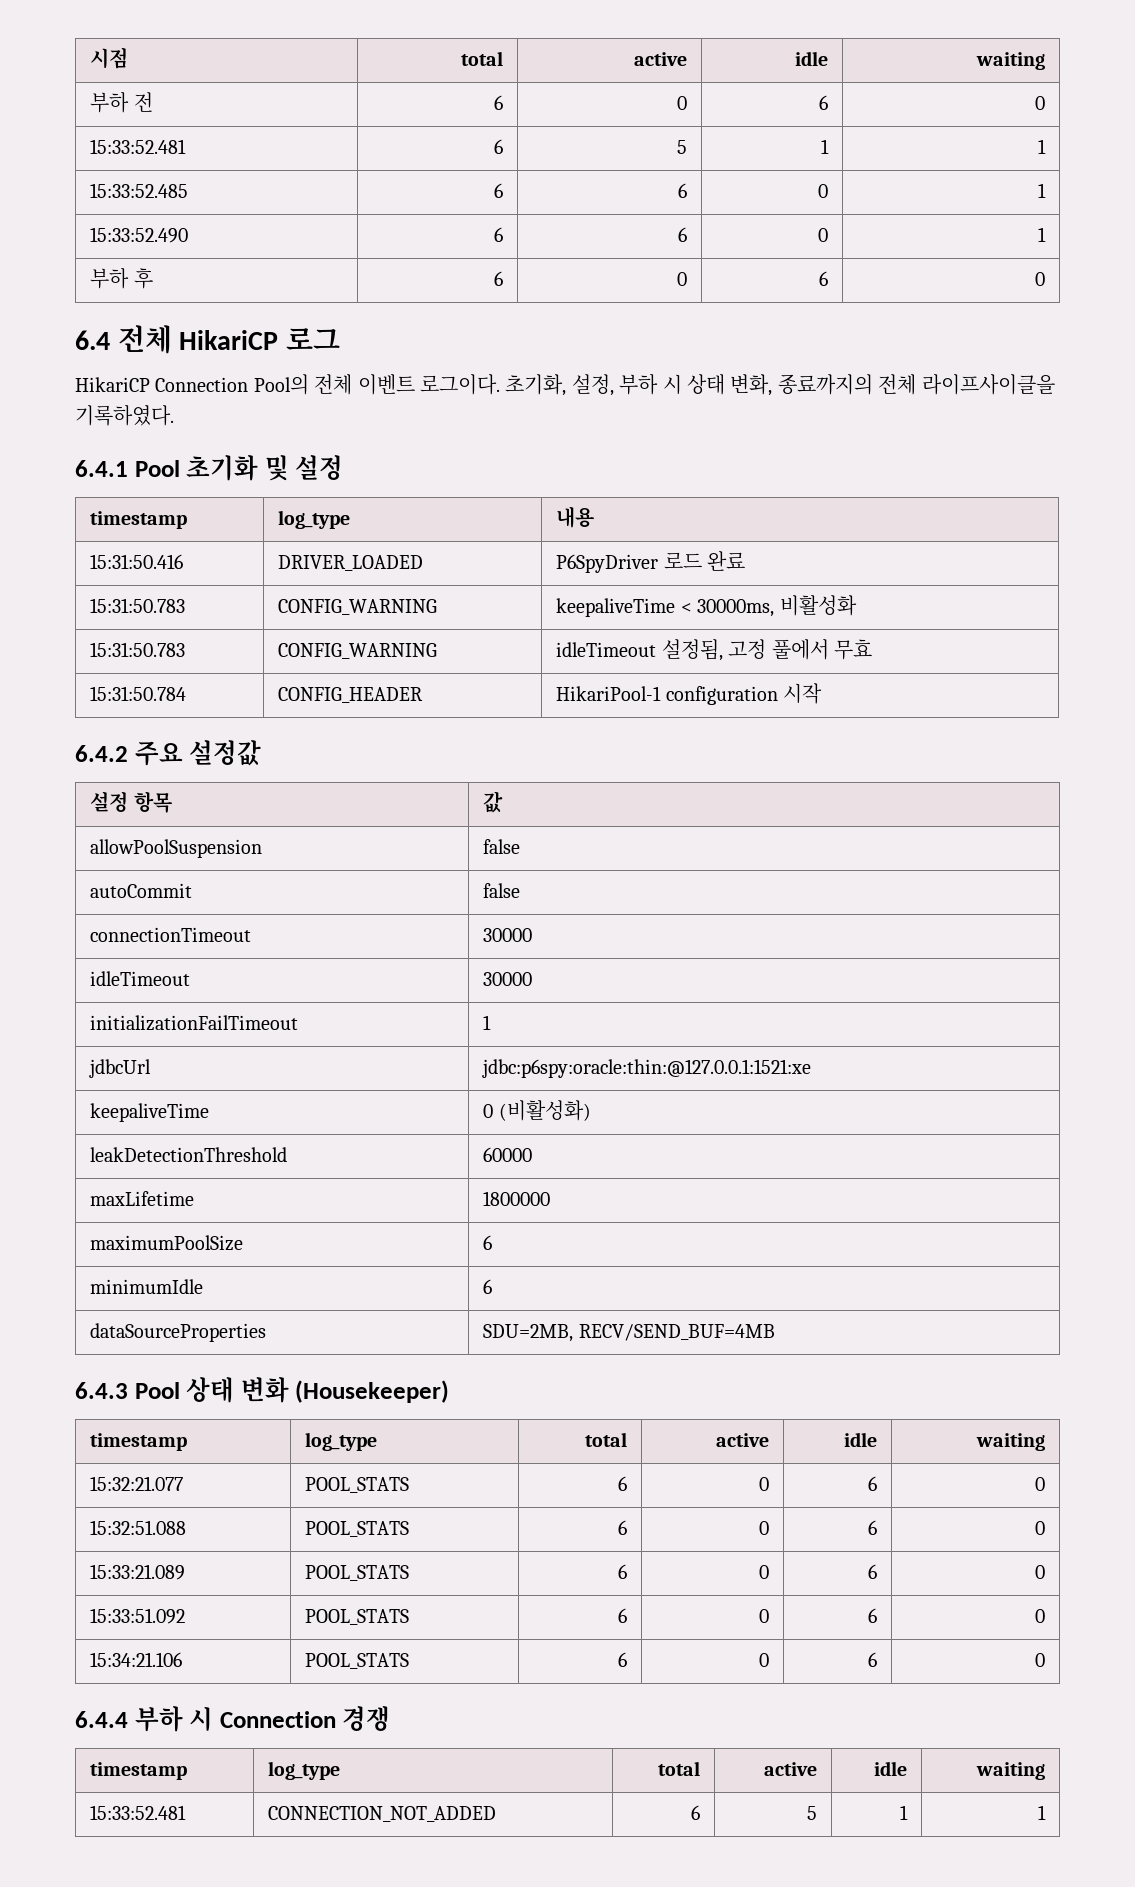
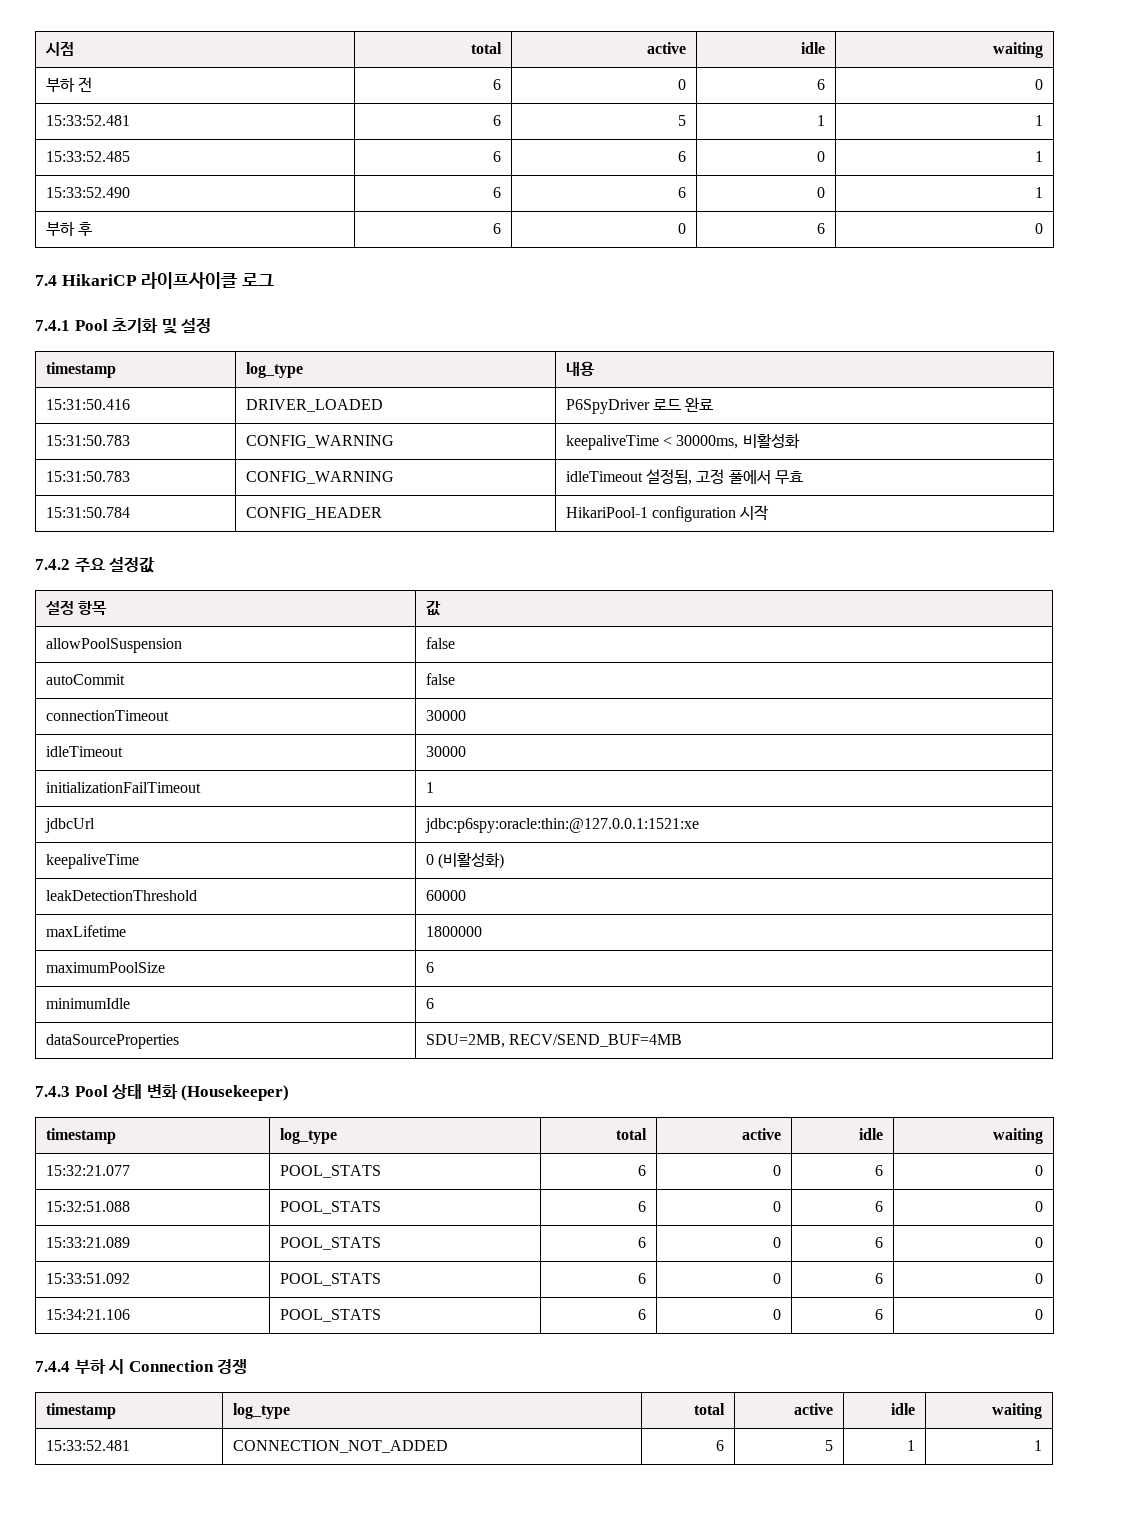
[75,325,340,354] [75,374,1055,396] [75,405,174,426] [75,460,128,477] 6.4 전체 HikariCP 로그 // HikariCP Connection Pool의 전체 이벤트 로그이다. 초기화, 설정, 부하 시 상태 변화, 종료까지의 전체 라이프사이클을 기록하였다. // 6.4.1 -> [35,272,275,289] [35,320,70,331] 7.4 HikariCP 라이프사이클 로그 // 7.4.1
[75,745,128,762] 6.4.2 -> [35,559,70,570] 7.4.2
[75,1382,128,1399] 6.4.3 -> [35,1086,70,1097] 7.4.3
[75,1711,128,1728] 6.4.4 -> [35,1361,70,1372] 7.4.4

